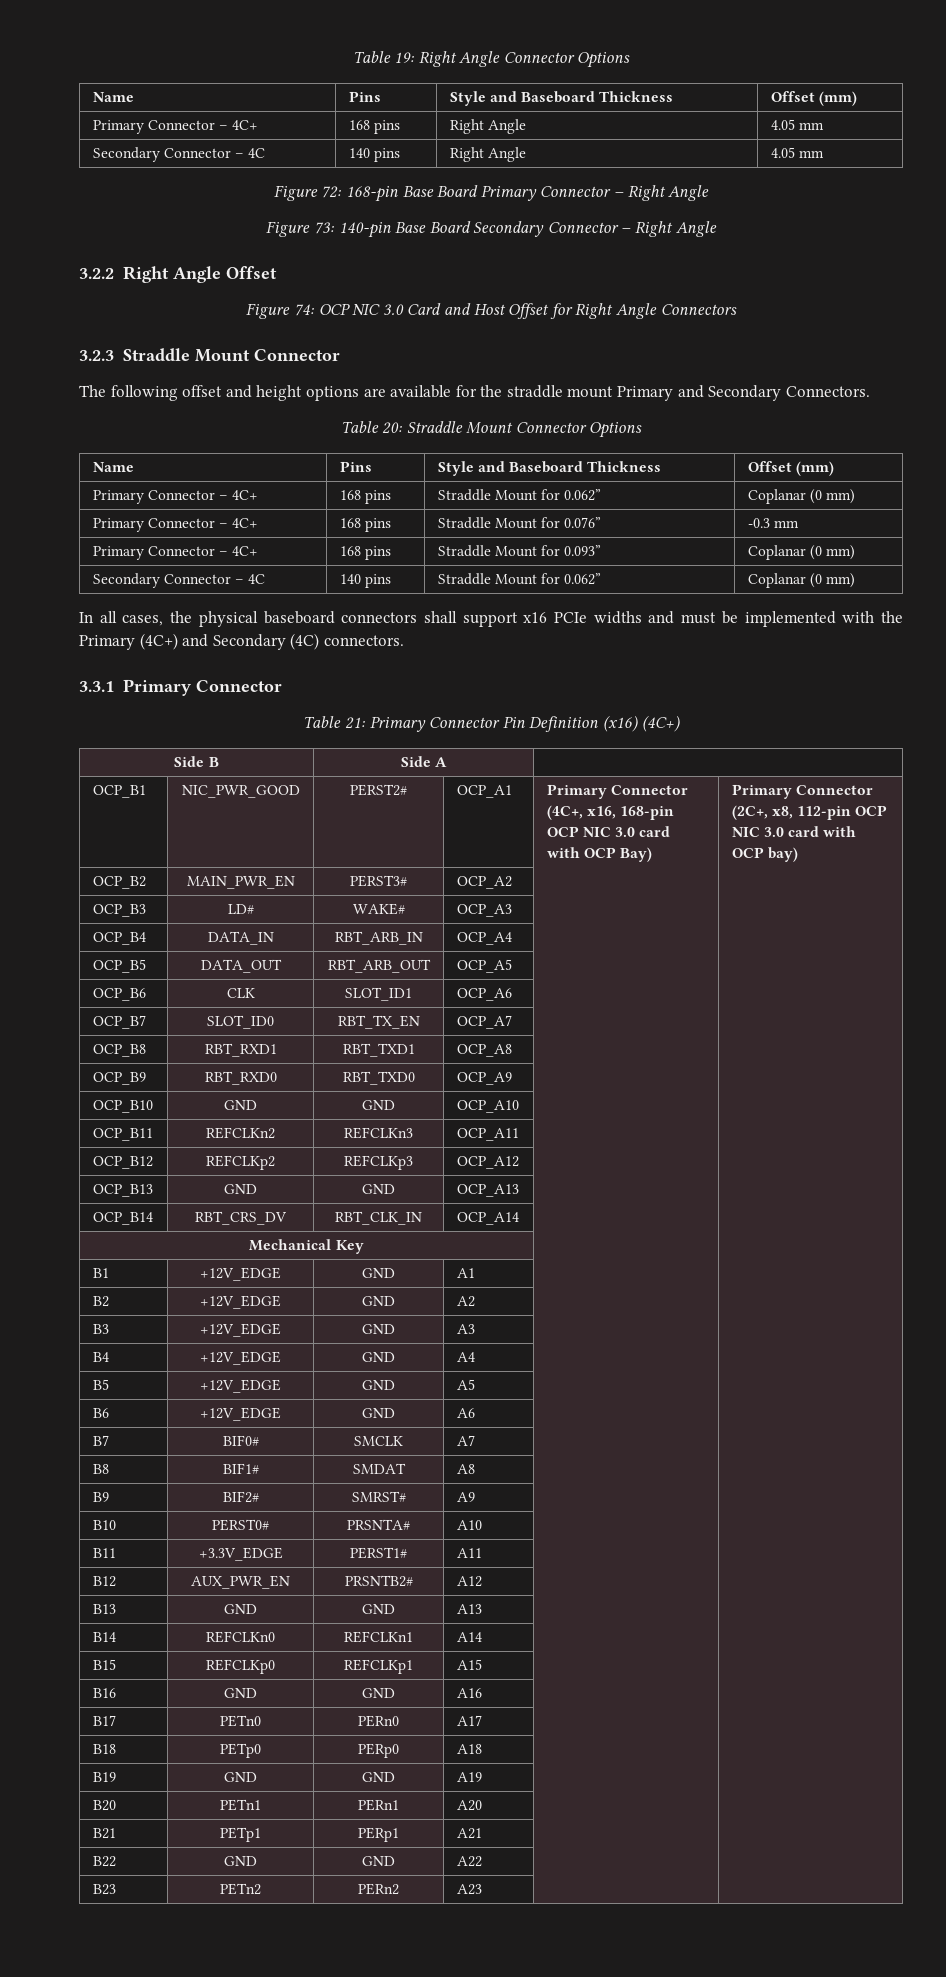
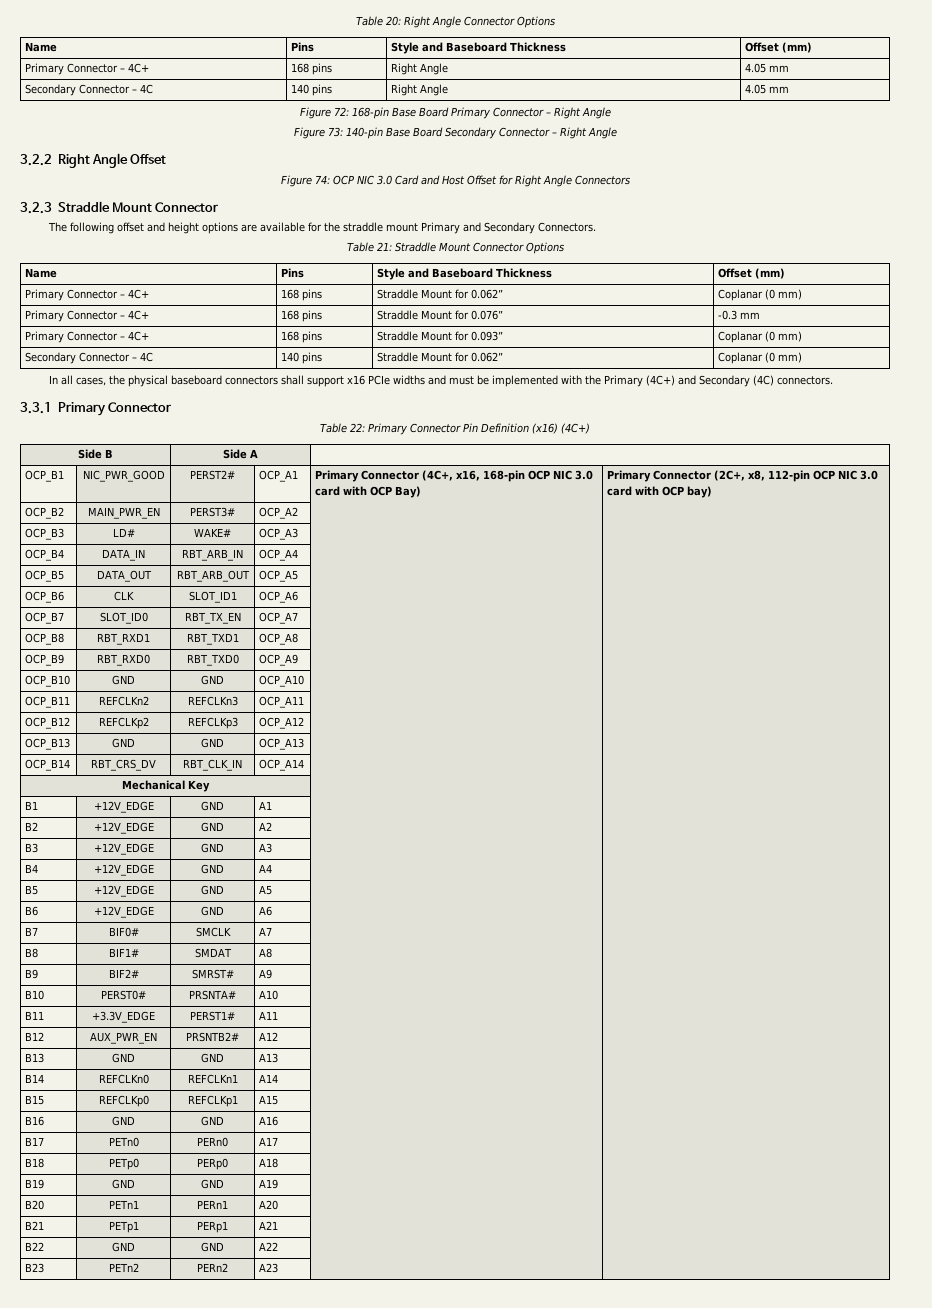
[352,51,415,63] Table 19: -> [355,16,401,26] Table 20:
[382,422,403,434] 20: -> [376,242,392,251] 21:
[345,717,366,729] 21: -> [349,423,365,432] 22:

